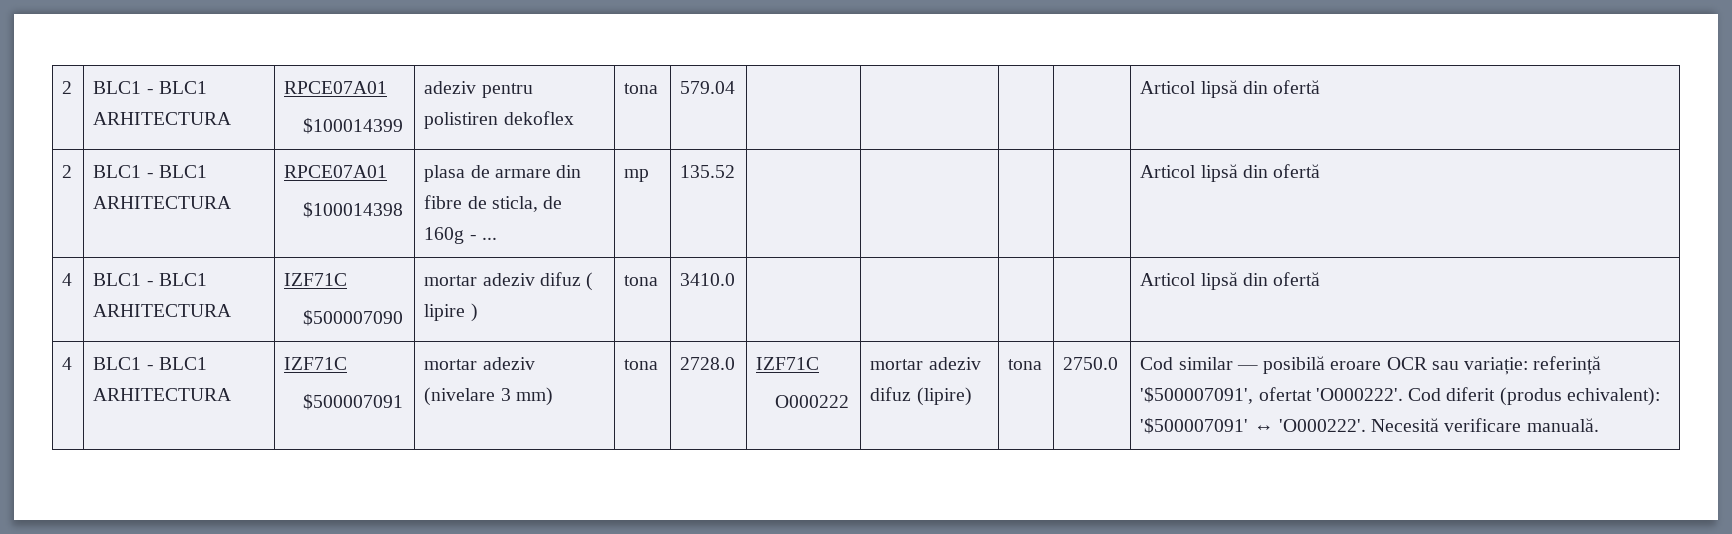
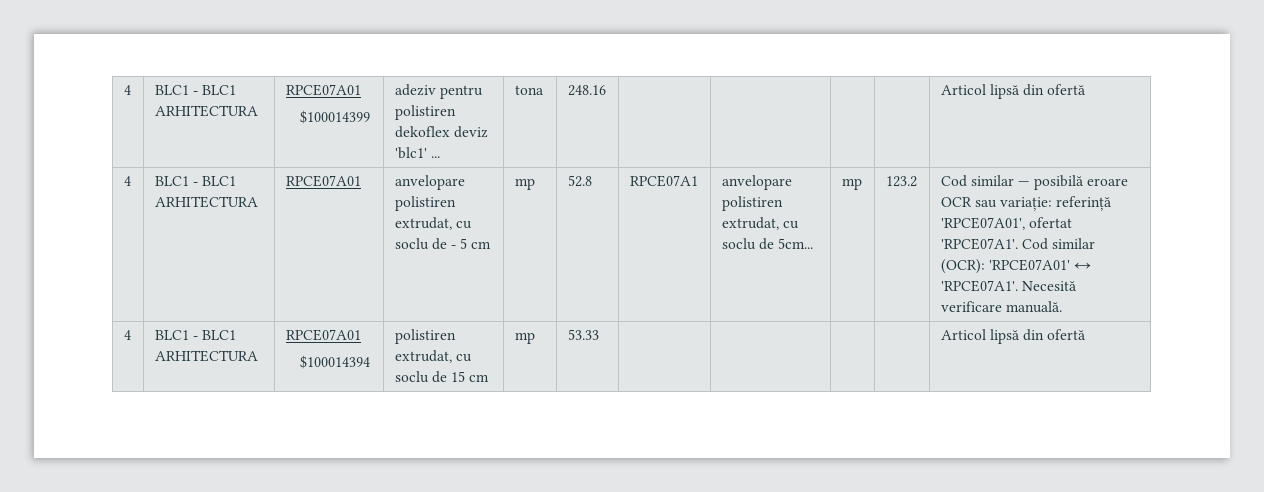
[62,81,73,94] 2 -> [123,85,131,95] 4
[624,83,659,94] [680,81,736,94] [1140,80,1321,98] [62,165,73,178] [93,165,207,178] [93,196,232,209] [284,165,388,178] [302,202,403,218] [424,165,582,182] [424,195,563,212] [424,227,497,244] [624,169,650,182] [680,165,736,178] [1140,164,1321,182] [62,273,73,286] [93,273,207,286] [93,304,232,317] [284,273,348,286] [302,310,403,326] [424,272,594,291] [424,303,478,322] [624,275,659,286] [680,273,736,286] [1140,272,1321,290] [62,357,73,370] [93,357,207,370] [93,388,232,401] [284,357,348,370] [302,394,403,410] [424,357,535,370] [424,387,553,406] [624,359,659,370] [680,357,736,370] [756,357,820,370] [774,395,849,408] [870,357,981,370] [870,387,972,406] [1008,359,1043,370] [1063,357,1119,370] | tona | 579.04 | | | | | Articol lipsă din ofertă // 2 | BLC1 - BLC1 ARHITECTURA | RPCE07A01 // $100014398 | plasa de armare din fibre de sticla, de 160g - ... | mp | 135.52 | | | | | Articol lipsă din ofertă // 4 | BLC1 - BLC1 ARHITECTURA | IZF71C // $500007090 | mortar adeziv difuz ( lipire ) | tona | 3410.0 | | | | | Articol lipsă din ofertă // 4 | BLC1 - BLC1 ARHITECTURA | IZF71C // $500007091 | mortar adeziv (nivelare 3 mm) | tona | 2728.0 | IZF71C // O000222 | mortar adeziv difuz (lipire) | tona | 2750.0 -> [453,126,488,138] [394,147,440,159] [514,85,544,95] [567,85,606,96] [940,84,1087,99] [123,176,131,186] [154,176,237,186] [154,196,258,208] [285,175,361,187] [394,175,465,190] [394,196,456,211] [394,217,472,230] [394,238,492,250] [514,178,535,190] [567,175,592,187] [629,175,698,187] [721,175,792,190] [721,196,783,211] [721,217,799,230] [721,238,814,250] [841,178,862,190] [885,176,917,187] deviz 'blc1' ... | tona | 248.16 | | | | | Articol lipsă din ofertă // 4 | BLC1 - BLC1 ARHITECTURA | RPCE07A01 | anvelopare polistiren extrudat, cu soclu de - 5 cm | mp | 52.8 | RPCE07A1 | anvelopare polistiren extrudat, cu soclu de 5cm... | mp | 123.2
[1140,387,1660,406] [1140,418,1599,434] '$500007091', ofertat 'O000222'. Cod diferit (produs echivalent): '$500007091' ↔ 'O000222'. Necesită verificare manuală. -> [940,217,1072,230] [940,238,1096,250] [940,259,1092,274] [940,280,1077,292] [940,301,1062,313] [123,330,131,340] [154,330,237,340] [154,350,258,362] [285,329,361,341] [300,355,371,369] [394,329,456,344] [394,350,472,363] [394,371,490,383] [514,332,535,344] [567,329,599,340] [940,329,1087,344] 'RPCE07A01', ofertat 'RPCE07A1'. Cod similar (OCR): 'RPCE07A01' ↔ 'RPCE07A1'. Necesită verificare manuală. // 4 | BLC1 - BLC1 ARHITECTURA | RPCE07A01 // $100014394 | polistiren extrudat, cu soclu de 15 cm | mp | 53.33 | | | | | Articol lipsă din ofertă

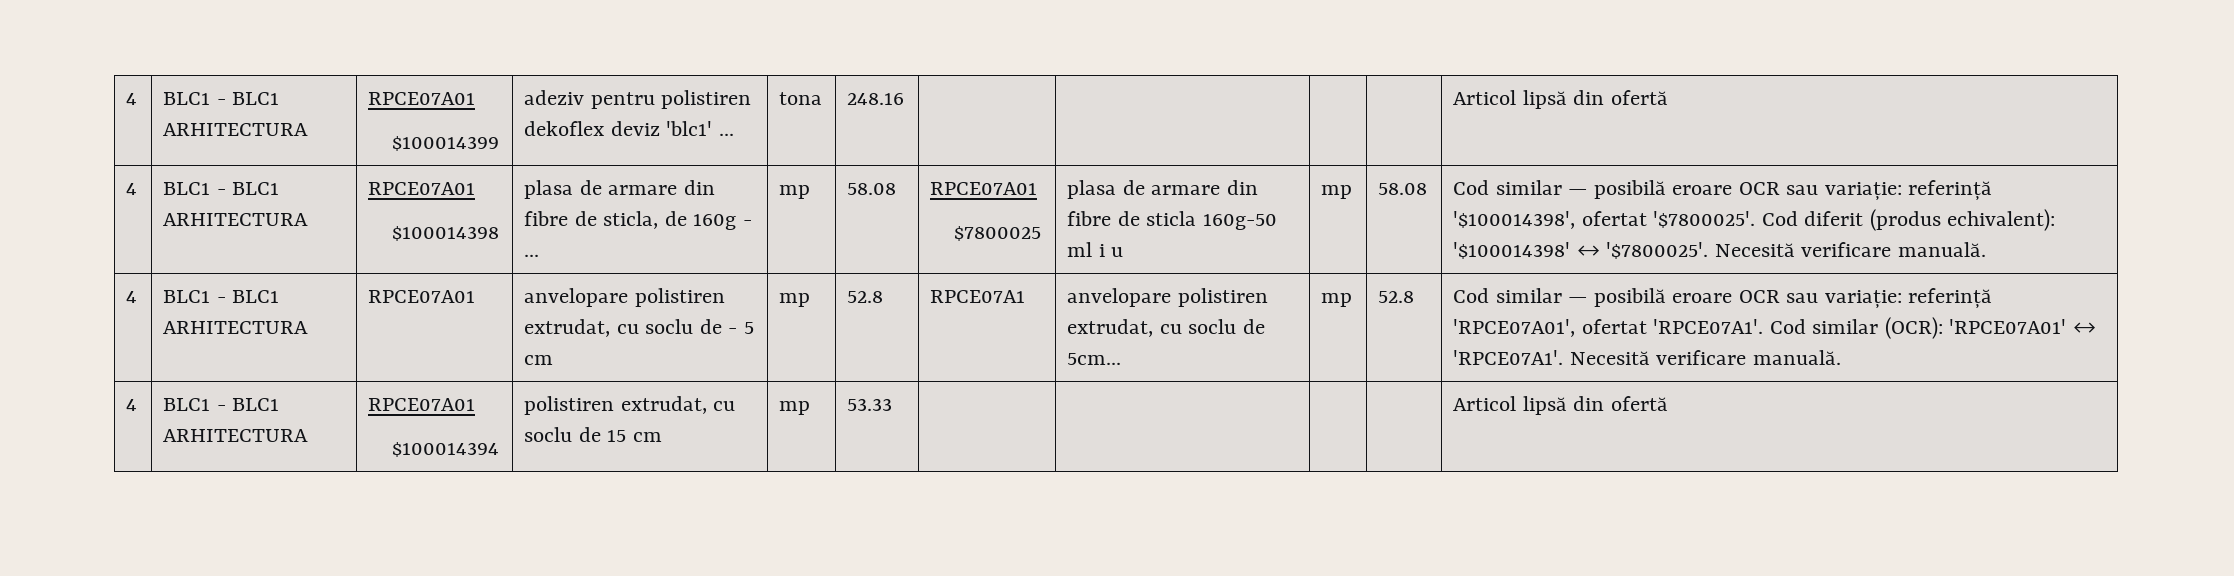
(361, 181) none -> [392,226,500,241] [524,180,715,199] [524,211,752,230] [524,254,540,257] [779,185,811,199] [847,183,897,195] [930,182,1038,195] [954,226,1042,241] [1067,180,1258,199] [1067,211,1277,230] [1067,242,1124,257] [1321,185,1353,199] [1378,183,1428,195] [1453,180,1993,201] [1453,209,2056,231] [1453,242,1986,259] [126,291,138,303] [163,290,280,303] [163,321,309,334] [368,290,476,303] // $100014398 | plasa de armare din fibre de sticla, de 160g - ... | mp | 58.08 | RPCE07A01 // $7800025 | plasa de armare din fibre de sticla 160g-50 ml i u | mp | 58.08 | Cod similar — posibilă eroare OCR sau variație: referință '$100014398', ofertat '$7800025'. Cod diferit (produs echivalent): '$100014398' ↔ '$7800025'. Necesită verificare manuală. // 4 | BLC1 - BLC1 ARHITECTURA | RPCE07A01
[885,176,917,187] 123.2 -> [1378,291,1415,303] 52.8

